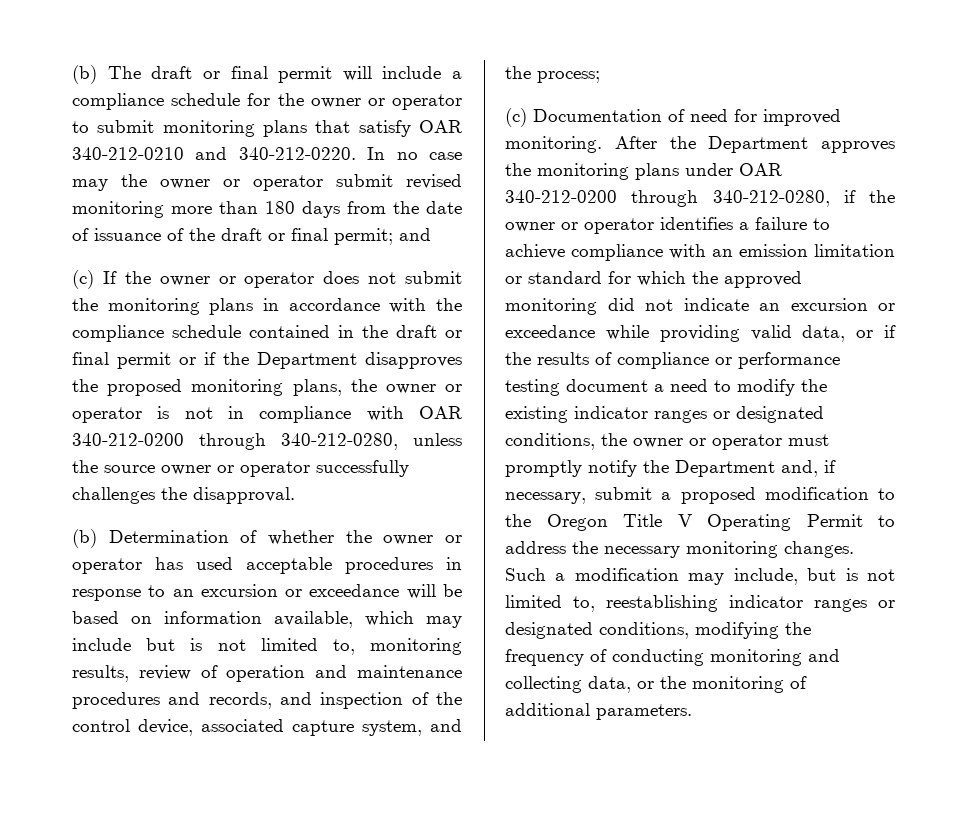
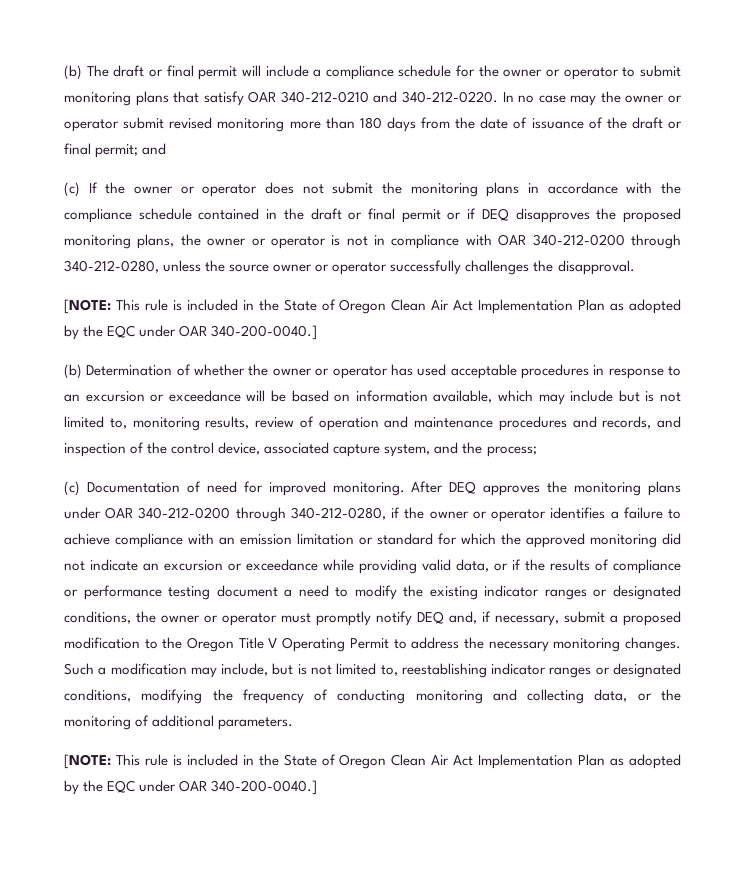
[223,352,357,369] the Department -> [481,208,509,221] DEQ
(295, 495) none -> [64,299,681,314] [64,325,318,340] // [NOTE: This rule is included in the State of Oregon Clean Air Act Implementation Plan as adopted by the EQC under OAR 340-200-0040.]
[669,136,809,153] the Department -> [449,481,477,494] DEQ
[643,460,775,477] the Department -> [417,611,444,624] DEQ
(692, 712) none -> [64,754,681,769] [64,780,318,795] // [NOTE: This rule is included in the State of Oregon Clean Air Act Implementation Plan as adopted by the EQC under OAR 340-200-0040.]

